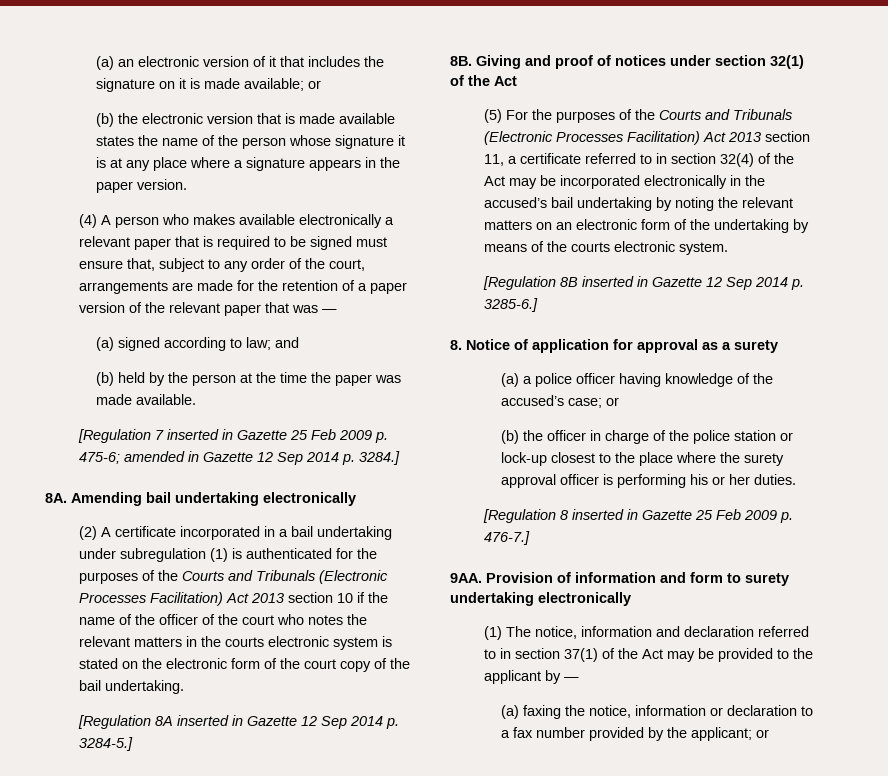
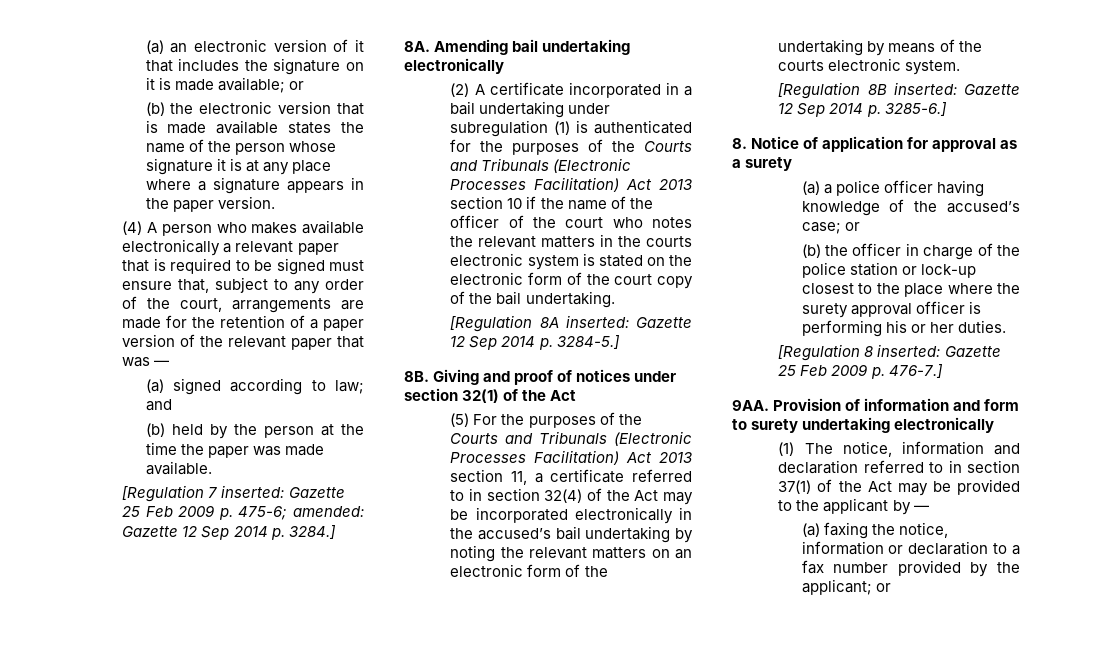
[166,429,233,440] inserted in -> [221,485,285,498] inserted:
[123,451,199,462] amended in -> [293,506,364,517] amended:
[176,715,243,726] inserted in -> [565,315,629,328] inserted:
[581,276,648,287] inserted in -> [893,82,957,95] inserted:
[571,509,638,520] inserted in -> [877,344,941,357] inserted:

